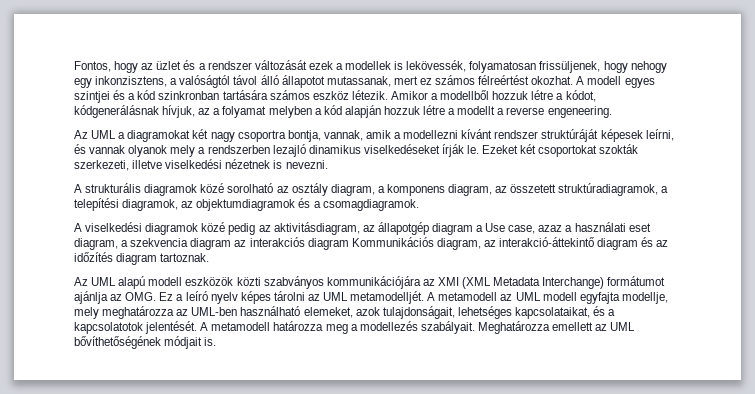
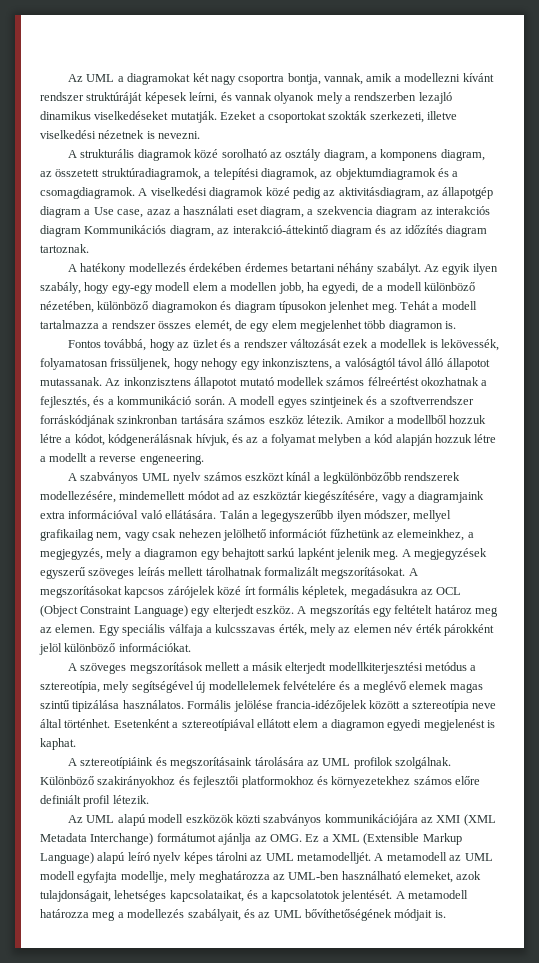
[74,60,667,73] [74,75,655,88] [74,90,596,103] [74,105,612,118] Fontos, hogy az üzlet és a rendszer változását ezek a modellek is lekövessék, folyamatosan frissüljenek, hogy nehogy egy inkonzisztens, a valóságtól távol álló állapotot mutassanak, mert ez számos félreértést okozhat. A modell egyes szintjei és a kód szinkronban tartására számos eszköz létezik. Amikor a modellből hozzuk létre a kódot, kódgenerálásnak hívjuk, az a folyamat melyben a kód alapján hozzuk létre a modellt a reverse engeneering. // -> (68, 78) none
[441,144,537,157] írják le. Ezeket két -> [170,111,265,123] mutatják. Ezeket a
(419, 205) // -> (135, 193) none
(210, 257) none -> [68,263,498,275] [40,282,475,294] [40,301,477,313] [40,320,457,332] [68,339,499,351] [40,358,490,370] [40,377,488,389] [40,396,475,408] [40,415,487,427] [40,434,497,446] [40,453,204,465] [68,472,461,484] [40,491,485,503] [40,510,452,522] [40,529,474,541] [40,548,488,560] [40,567,418,579] [40,586,462,598] [40,605,499,617] [40,624,494,636] [39,643,191,655] [68,662,477,674] [40,681,483,693] [40,700,497,712] [40,719,496,731] [40,738,76,750] [68,757,452,769] [40,776,480,788] [40,795,149,807] // A hatékony modellezés érdekében érdemes betartani néhány szabályt. Az egyik ilyen szabály, hogy egy-egy modell elem a modellen jobb, ha egyedi, de a modell különböző nézetében, különböző diagramokon és diagram típusokon jelenhet meg. Tehát a modell tartalmazza a rendszer összes elemét, de egy elem megjelenhet több diagramon is. // Fontos továbbá, hogy az üzlet és a rendszer változását ezek a modellek is lekövessék, folyamatosan frissüljenek, hogy nehogy egy inkonzisztens, a valóságtól távol álló állapotot mutassanak. Az inkonzisztens állapotot mutató modellek számos félreértést okozhatnak a fejlesztés, és a kommunikáció során. A modell egyes szintjeinek és a szoftverrendszer forráskódjának szinkronban tartására számos eszköz létezik. Amikor a modellből hozzuk létre a kódot, kódgenerálásnak hívjuk, és az a folyamat melyben a kód alapján hozzuk létre a modellt a reverse engeneering. // A szabványos UML nyelv számos eszközt kínál a legkülönbözőbb rendszerek modellezésére, mindemellett módot ad az eszköztár kiegészítésére, vagy a diagramjaink extra információval való ellátására. Talán a legegyszerűbb ilyen módszer, mellyel grafikailag nem, vagy csak nehezen jelölhető információt fűzhetünk az elemeinkhez, a megjegyzés, mely a diagramon egy behajtott sarkú lapként jelenik meg. A megjegyzések egyszerű szöveges leírás mellett tárolhatnak formalizált megszorításokat. A megszorításokat kapcsos zárójelek közé írt formális képletek, megadásukra az OCL (Object Constraint Language) egy elterjedt eszköz. A megszorítás egy feltételt határoz meg az elemen. Egy speciális válfaja a kulcsszavas érték, mely az elemen név érték párokként jelöl különböző információkat. // A szöveges megszorítások mellett a másik elterjedt modellkiterjesztési metódus a sztereotípia, mely segítségével új modellelemek felvételére és a meglévő elemek magas szintű tipizálása használatos. Formális jelölése francia-idézőjelek között a sztereotípia neve által történhet. Esetenként a sztereotípiával ellátott elem a diagramon egyedi megjelenést is kaphat. // A sztereotípiáink és megszorításaink tárolására az UML profilok szolgálnak. Különböző szakirányokhoz és fejlesztői platformokhoz és környezetekhez számos előre definiált profil létezik.
(184, 297) none -> [332,833,462,845] [40,852,126,864] XML (Extensible Markup Language) alapú
[420,321,594,334] szabályait. Meghatározza emellett -> [187,909,255,921] szabályait, és

